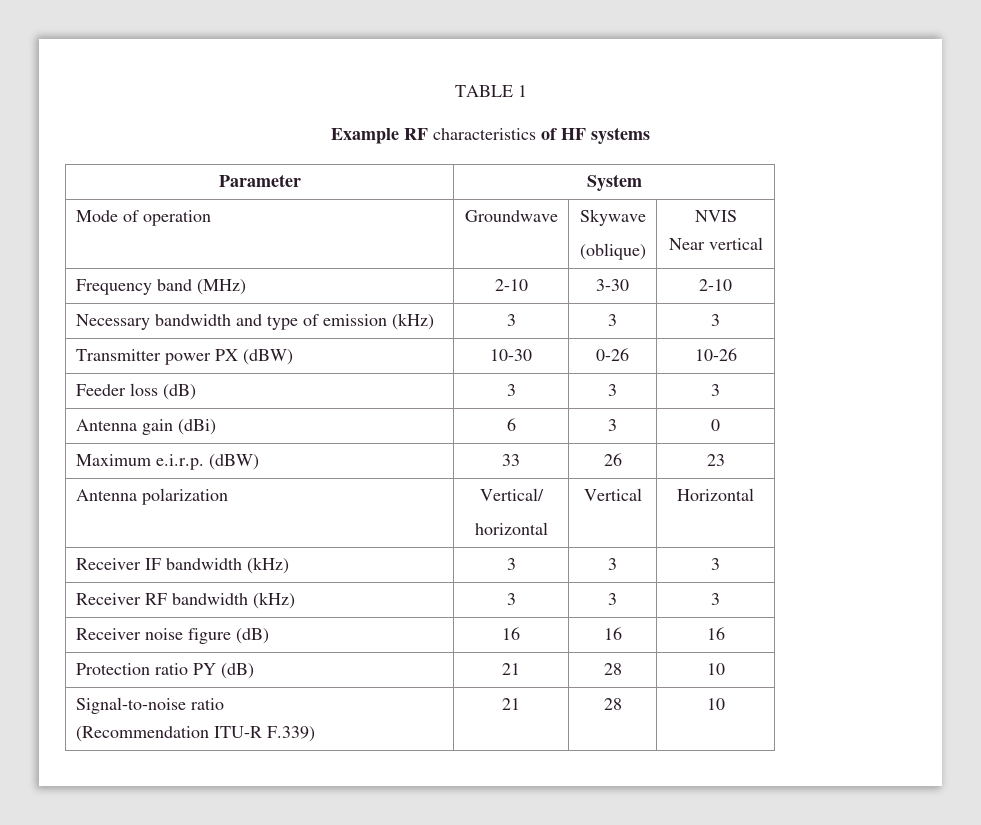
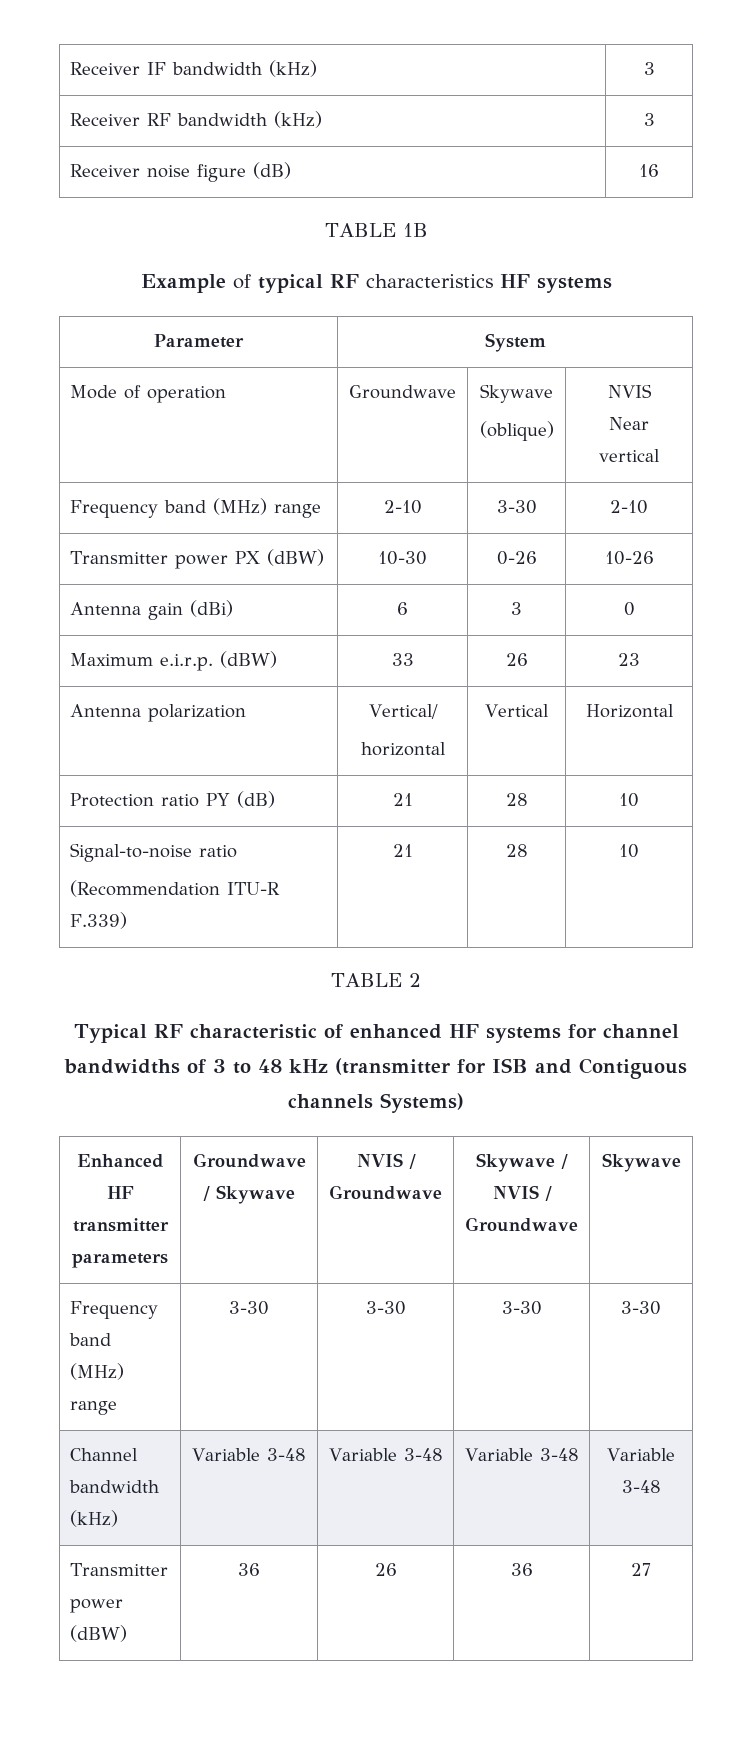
[454,85,527,97] TABLE 1 -> [70,60,318,77] [643,62,655,75] [70,111,323,128] [643,113,655,126] [70,162,292,182] [639,164,659,177] [324,223,428,237] Receiver IF bandwidth (kHz) | 3 // Receiver RF bandwidth (kHz) | 3 // Receiver noise figure (dB) | 16 // TABLE 1B
(399, 136) none -> [232,274,323,293] of typical
[541,128,557,140] of -> (493, 281) none
(246, 287) none -> [274,504,322,518] range
[75,313,434,330] [506,314,516,326] [608,314,617,326] [711,314,720,326] // Necessary bandwidth and type of emission (kHz) | 3 | 3 | 3 -> (648, 507) none
[75,383,196,400] [506,384,516,396] [608,384,617,396] [711,384,720,396] // Feeder loss (dB) | 3 | 3 | 3 -> (654, 558) none
[75,557,289,574] [506,558,516,570] [608,558,617,570] [711,558,720,570] [75,592,295,609] [506,593,516,605] [608,593,617,605] [711,593,720,605] [75,628,269,644] [502,627,520,640] [603,627,622,640] [706,627,725,640] // Receiver IF bandwidth (kHz) | 3 | 3 | 3 // Receiver RF bandwidth (kHz) | 3 | 3 | 3 // Receiver noise figure (dB) | 16 | 16 | 16 -> (674, 711) none
(725, 704) none -> [331,973,421,987] [73,1024,679,1043] [64,1058,687,1079] [288,1093,464,1113] [76,1154,164,1168] [106,1186,134,1199] [72,1218,169,1232] [72,1253,168,1268] [192,1153,306,1168] [202,1185,295,1204] [356,1153,416,1169] [329,1185,442,1200] [476,1153,568,1172] [492,1185,552,1201] [465,1217,578,1232] [601,1153,681,1172] [70,1301,159,1319] [69,1333,112,1346] [70,1363,125,1380] [70,1401,118,1415] [229,1301,269,1315] [365,1301,406,1315] [501,1301,542,1315] [621,1301,661,1315] [70,1448,139,1461] [69,1480,160,1493] [70,1510,119,1527] [192,1448,306,1461] [328,1448,443,1461] [464,1448,579,1461] [607,1448,676,1461] [621,1480,661,1493] [70,1563,169,1576] [70,1599,124,1613] [70,1625,128,1642] [238,1563,260,1576] [374,1563,397,1576] [510,1563,533,1576] [631,1563,651,1576] // TABLE 2 // Typical RF characteristic of enhanced HF systems for channel bandwidths of 3 to 48 kHz (transmitter for ISB and Contiguous channels Systems) // Enhanced HF transmitter parameters | Groundwave / Skywave | NVIS / Groundwave | Skywave / NVIS / Groundwave | Skywave // Frequency band (MHz) range | 3-30 | 3-30 | 3-30 | 3-30 // Channel bandwidth (kHz) | Variable 3-48 | Variable 3-48 | Variable 3-48 | Variable 3-48 // Transmitter power (dBW) | 36 | 26 | 36 | 27

